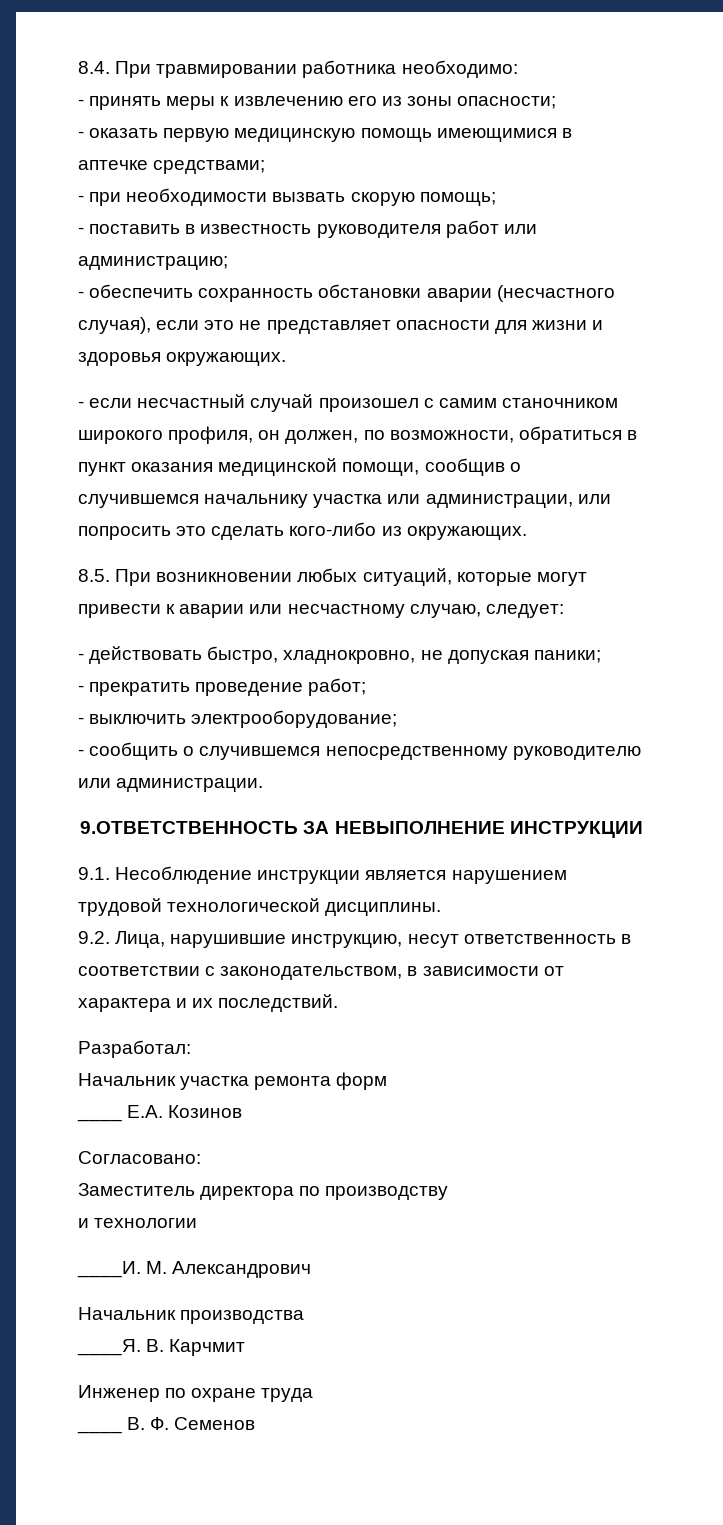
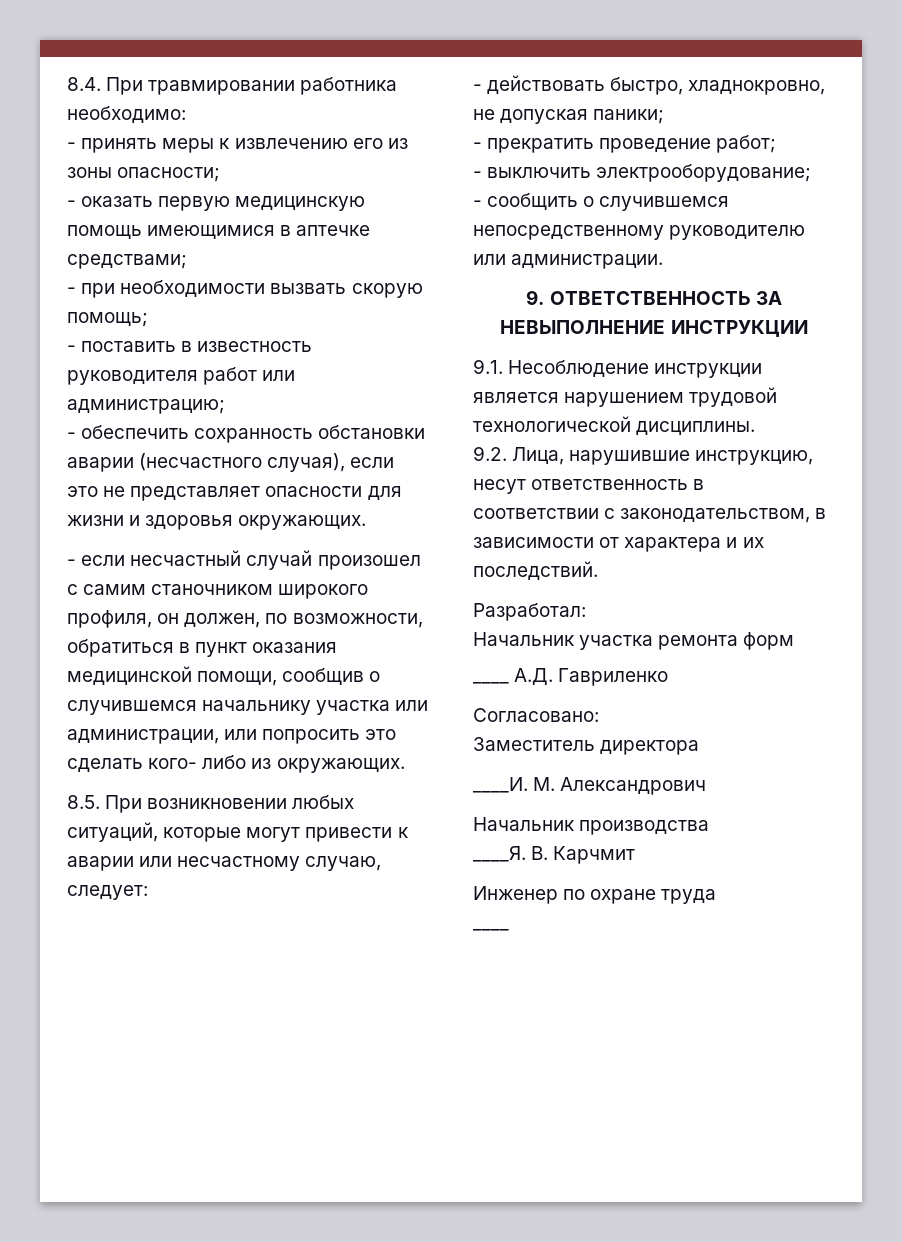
[289,522,377,536] кого-либо -> [148,755,247,769] кого- либо
[80,821,299,834] 9.ОТВЕТСТВЕННОСТЬ -> [526,290,751,305] 9. ОТВЕТСТВЕННОСТЬ
[127,1105,243,1118] Е.А. Козинов -> [514,668,669,686] А.Д. Гавриленко
[299,1186,449,1200] [78,1218,198,1228] по производству // и технологии -> (700, 747) none
[127,1417,256,1430] В. Ф. Семенов -> (509, 930) none

